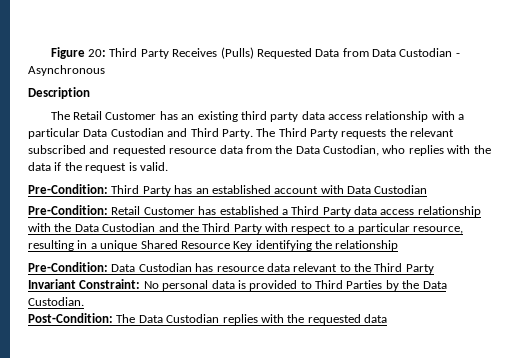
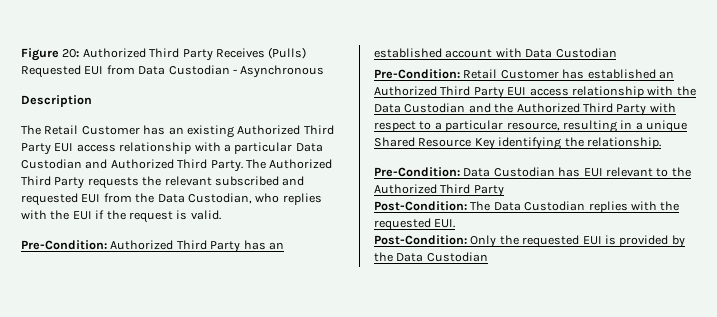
(107, 53) none -> [82,48,146,58] Authorized
[315,49,340,57] Data -> [84,66,104,75] EUI
[240,111,325,122] third party data -> [237,125,334,135] [21,143,74,155] Authorized Third Party EUI
(188, 132) none -> [110,159,174,169] Authorized
(276, 132) none -> [269,159,333,169] Authorized
[169,145,243,154] resource data -> [81,194,101,203] EUI
[28,162,51,171] data -> [72,211,92,220] EUI
(108, 189) none -> [110,240,174,250] Authorized
[281,206,377,217] a Third Party data -> [658,71,674,79] [374,86,527,99] an Authorized Third Party EUI
(199, 227) none -> [516,103,580,113] Authorized
[335,240,399,251] relationship -> [586,137,661,149] relationship.
[216,263,290,272] resource data -> [583,168,603,177] EUI
[374,263,434,274] [28,279,447,291] [28,297,84,306] Third Party // Invariant Constraint: No personal data is provided to Third Parties by the Data Custodian. -> [374,184,504,197] Authorized Third Party
[364,314,387,323] data -> [434,219,456,228] [374,235,685,248] [374,252,488,262] EUI. // Post-Condition: Only the requested EUI is provided by the Data Custodian

